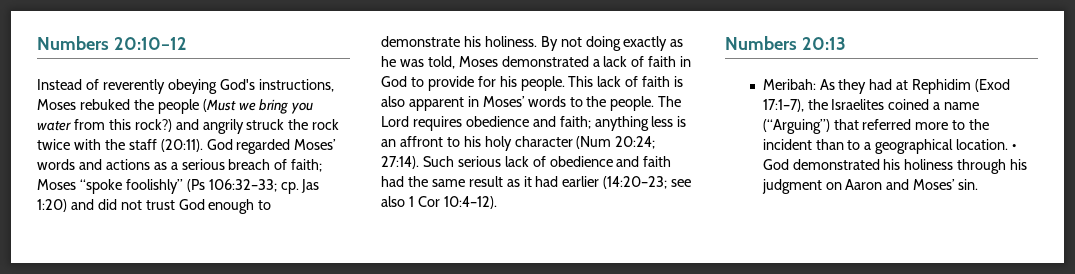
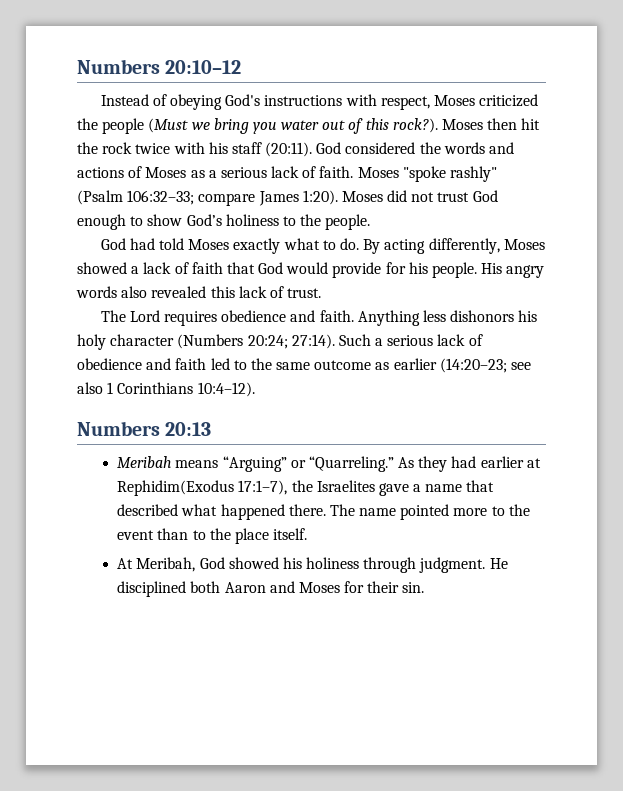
[102,79,165,94] reverently -> (167, 100) none
[258,79,334,92] [37,99,130,110] instructions, Moses rebuked -> [264,94,539,110] instructions with respect, Moses criticized
[73,119,285,134] from this rock?) and angrily struck -> [322,118,541,134] out of this rock?). Moses then hit
[104,139,125,150] the -> [208,142,228,154] his
[236,139,337,154] regarded Moses’ -> [345,142,441,154] considered the
(150, 164) none -> [128,166,187,178] of Moses
[228,159,323,172] [37,179,320,194] [37,199,94,212] breach of faith; Moses “spoke foolishly” (Ps 106:32–33; cp. Jas 1:20) and -> [271,166,498,182] [77,190,383,206] lack of faith. Moses "spoke rashly" (Psalm 106:32–33; compare James 1:20). Moses
[381,36,684,51] [381,56,589,69] demonstrate his holiness. By not doing exactly as he was told, Moses demonstrated -> [147,214,371,230] [100,238,545,254] [77,262,127,274] show God’s holiness to the people. // God had told Moses exactly what to do. By acting differently, Moses showed
[680,56,692,67] [381,76,424,87] in God to -> [226,262,329,274] that God would
[568,76,684,87] [381,96,655,111] This lack of faith is also apparent in Moses’ words to the people. -> [481,263,545,278] [76,286,322,298] His angry words also revealed this lack of trust. //
[559,116,687,131] [381,136,460,147] faith; anything less is an affront to -> [319,310,515,326] faith. Anything less dishonors
[576,136,612,149] (Num -> [177,334,244,349] (Numbers
(454, 161) none -> [375,338,384,346] a
[381,176,559,187] had the same result as it had -> [210,358,390,370] led to the same outcome as
[417,196,440,207] Cor -> [117,382,194,394] Corinthians
[762,79,1011,94] Meribah: As they had at Rephidim (Exod -> [117,456,541,472] [117,480,235,496] Meribah means “Arguing” or “Quarreling.” As they had earlier at Rephidim(Exodus
[888,99,930,110] coined -> [378,483,409,496] gave
[762,119,912,134] (“Arguing”) that referred -> [466,480,495,492] [117,504,450,520] that described what happened there. The name pointed
[762,139,812,150] incident -> [117,530,155,540] event
[864,139,1017,154] [762,159,1028,174] [761,179,956,194] a geographical location. • God demonstrated his holiness through his judgment on Aaron and Moses’ -> [209,528,308,544] [117,557,508,573] [117,581,400,597] the place itself. // At Meribah, God showed his holiness through judgment. He disciplined both Aaron and Moses for their

